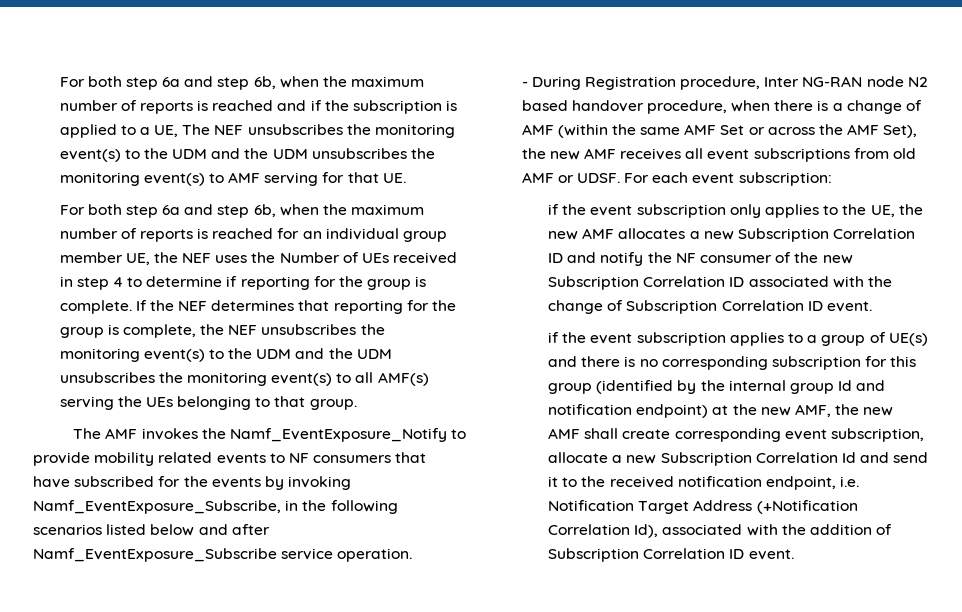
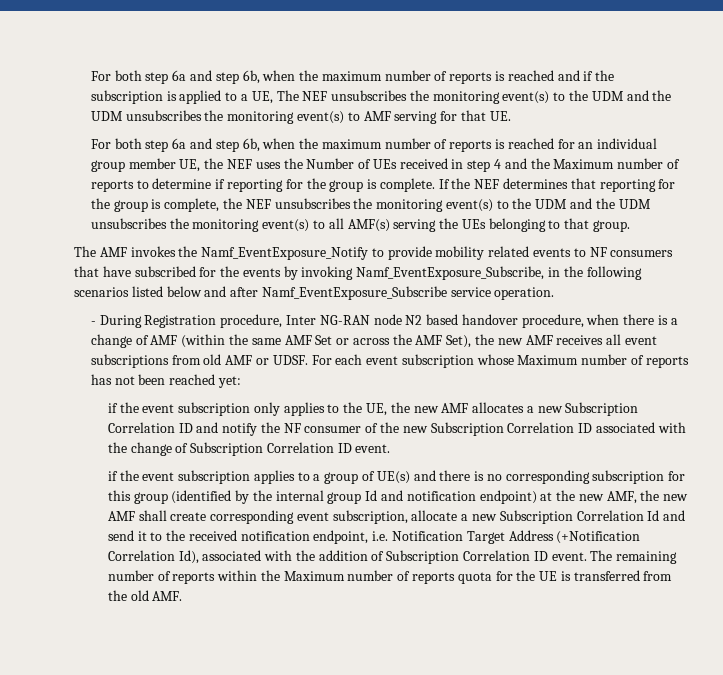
(123, 282) none -> [504,158,680,169] [90,180,134,192] and the Maximum number of reports
[738,172,832,186] subscription: -> [401,354,689,368] [90,374,242,388] subscription whose Maximum number of reports has not been reached yet:
(794, 554) none -> [590,550,678,564] [107,570,673,584] [107,590,183,601] The remaining number of reports within the Maximum number of reports quota for the UE is transferred from the old AMF.

